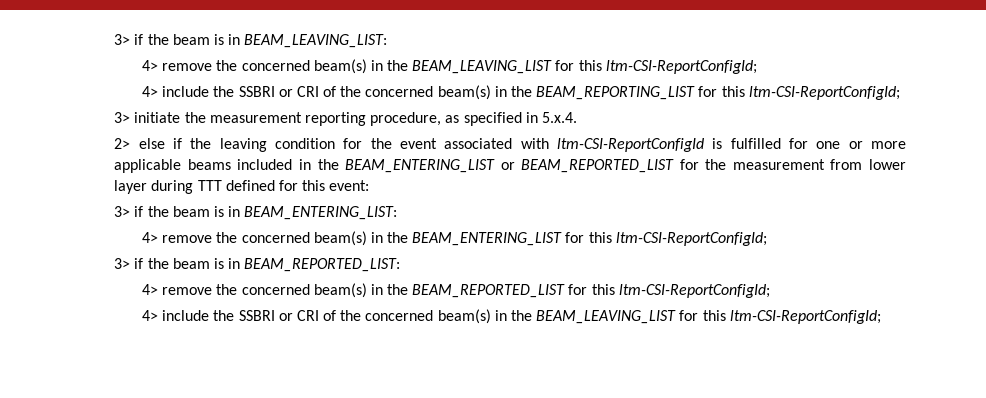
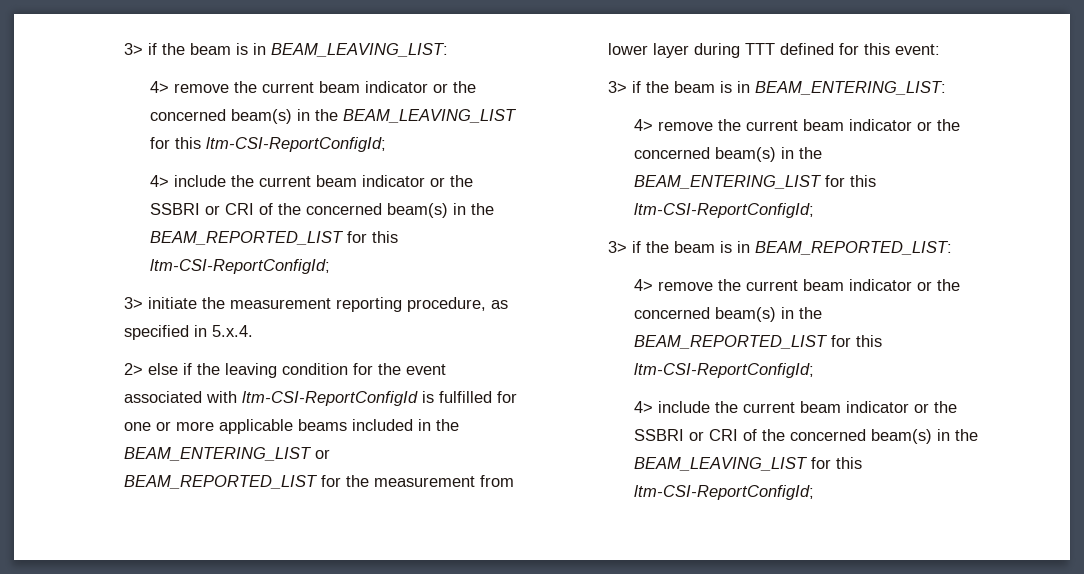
(238, 65) none -> [261,81,476,93] current beam indicator or the
[238,85,696,100] SSBRI or CRI of the concerned beam(s) in the BEAM_REPORTING_LIST -> [258,175,473,187] [149,203,494,218] [149,231,344,245] current beam indicator or the SSBRI or CRI of the concerned beam(s) in the BEAM_REPORTED_LIST
(238, 237) none -> [745,119,960,131] current beam indicator or the
(238, 289) none -> [745,279,960,291] current beam indicator or the
(235, 315) none -> [742,401,957,413] current beam indicator or the

